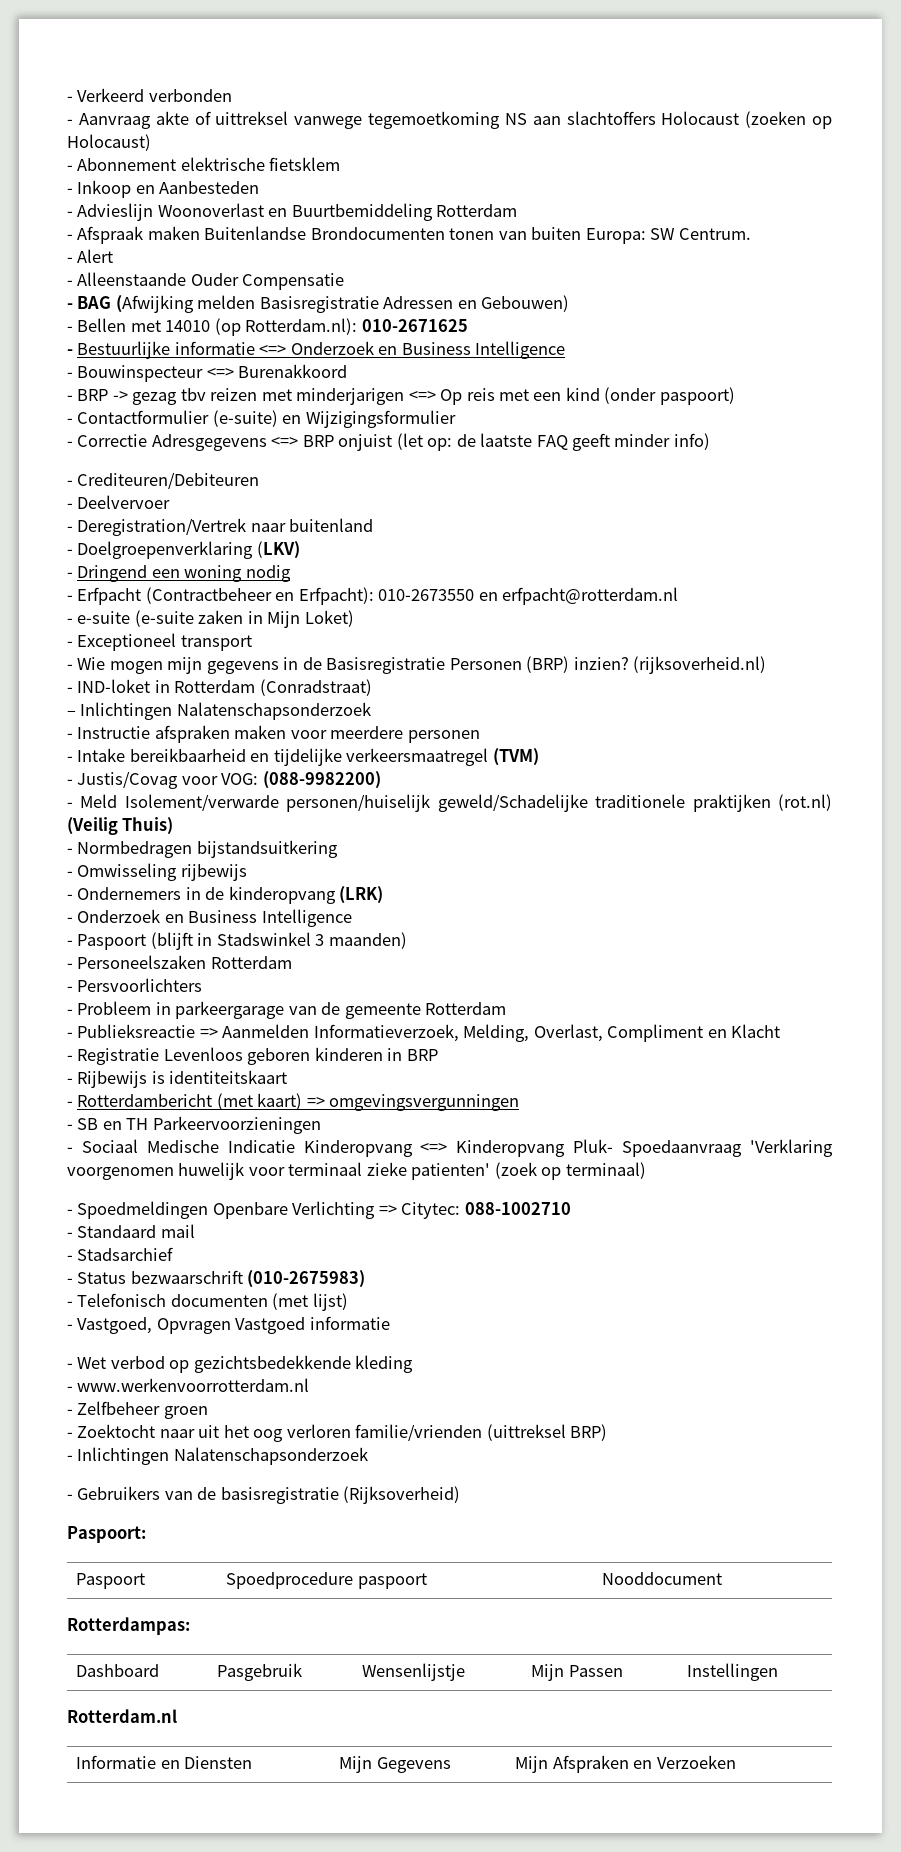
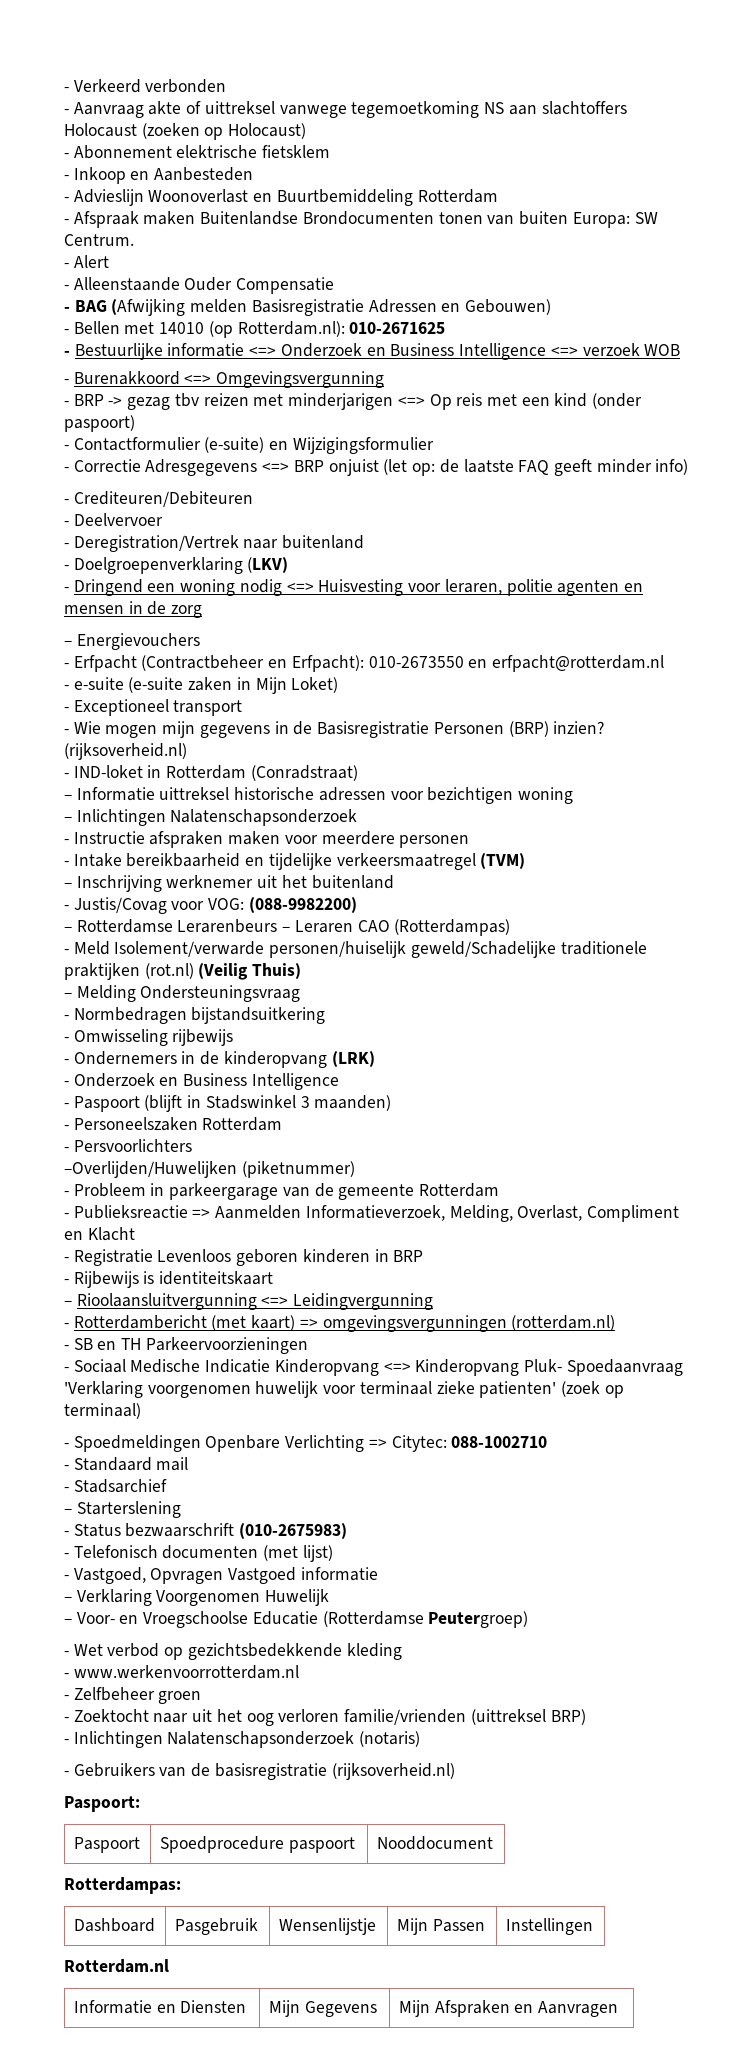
[67,364,348,382] // - Bouwinspecteur <=> Burenakkoord -> [550,343,681,356] [64,371,385,388] <=> verzoek WOB // - Burenakkoord <=> Omgevingsvergunning
(291, 573) none -> [286,579,643,596] [64,601,203,618] [64,633,200,650] <=> Huisvesting voor leraren, politie agenten en mensen in de zorg // – Energievouchers
(372, 687) none -> [64,787,574,804] // – Informatie uittreksel historische adressen voor bezichtigen woning
(539, 757) none -> [64,875,394,892] // – Inschrijving werknemer uit het buitenland
(381, 780) none -> [64,919,511,936] // – Rotterdamse Lerarenbeurs – Leraren CAO (Rotterdampas)
(174, 826) none -> [64,985,301,1002] // – Melding Ondersteuningsvraag
(203, 985) none -> [64,1161,355,1178] // –Overlijden/Huwelijken (piketnummer)
(288, 1077) none -> [64,1293,434,1310] // – Rioolaansluitvergunning <=> Leidingvergunning
(520, 1102) none -> [511,1315,616,1331] (rotterdam.nl)
(174, 1254) none -> [64,1501,181,1518] // – Starterslening
(390, 1323) none -> [64,1589,330,1606] [64,1611,529,1628] // – Verklaring Voorgenomen Huwelijk // – Voor- en Vroegschoolse Educatie (Rotterdamse Peutergroep)
(368, 1456) none -> [359,1731,421,1747] (notaris)
[343,1486,461,1504] (Rijksoverheid) -> [331,1763,455,1780] (rijksoverheid.nl)
[656,1755,736,1769] Verzoeken -> [538,2001,619,2017] Aanvragen

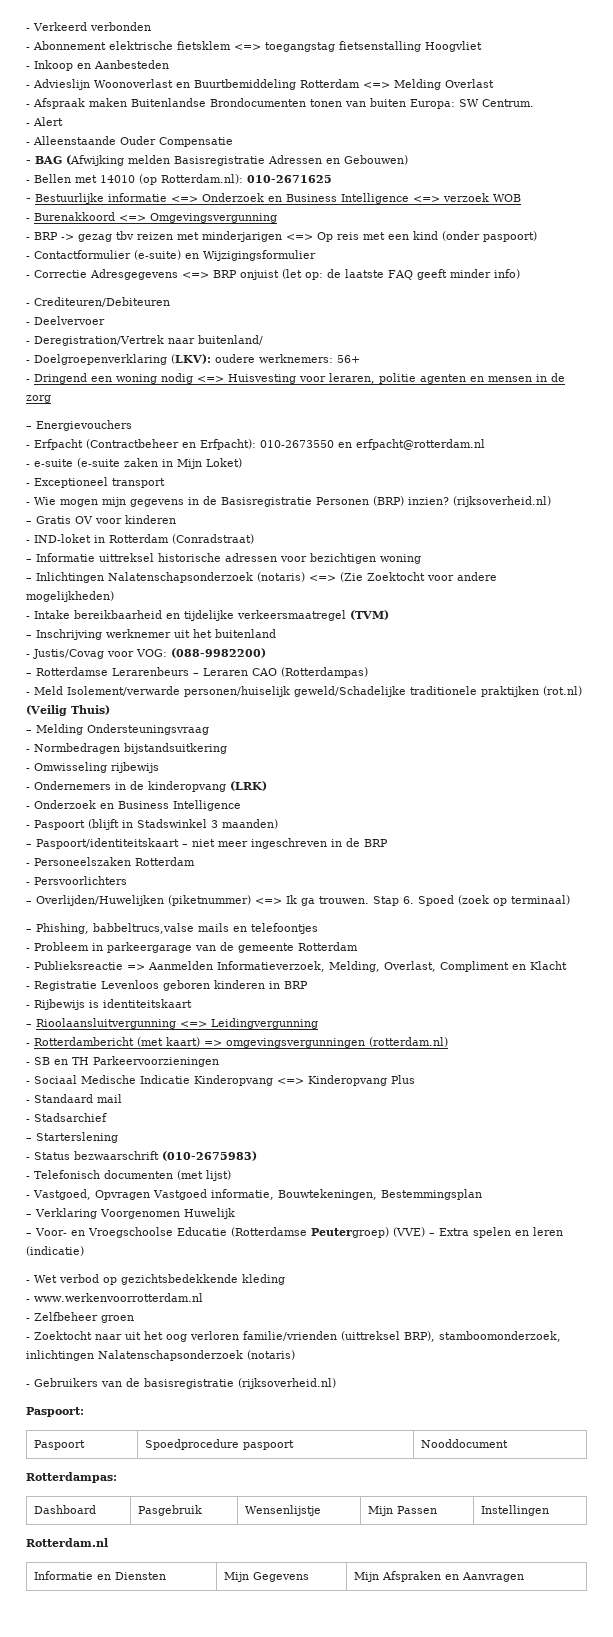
[64,101,627,118] [64,123,307,140] // - Aanvraag akte of uittreksel vanwege tegemoetkoming NS aan slachtoffers Holocaust (zoeken op Holocaust) -> (151, 26) none
(331, 151) none -> [234,41,482,52] <=> toegangstag fietsenstalling Hoogvliet
(498, 196) none -> [363,79,494,90] <=> Melding Overlast
[282,535,365,549] buitenland -> [198,335,263,345] buitenland/
[247,557,289,573] (LKV) -> [171,354,360,364] (LKV): oudere werknemers: 56+
(187, 751) none -> [26,515,176,524] // – Gratis OV voor kinderen
[64,831,470,848] // - Instructie afspraken maken voor meerdere personen -> [257,572,497,582] [26,591,114,602] (notaris) <=> (Zie Zoektocht voor andere mogelijkheden)
(392, 1103) none -> [26,838,388,849] // – Paspoort/identiteitskaart – niet meer ingeschreven in de BRP
[64,1161,237,1178] –Overlijden/Huwelijken -> [26,895,164,906] – Overlijden/Huwelijken
(355, 1169) none -> [255,895,570,906] [26,923,318,934] <=> Ik ga trouwen. Stap 6. Spoed (zoek op terminaal) // – Phishing, babbeltrucs,valse mails en telefoontjes
[524,1359,683,1376] [64,1381,624,1398] [64,1403,141,1419] [64,1435,548,1452] Pluk- Spoedaanvraag 'Verklaring voorgenomen huwelijk voor terminaal zieke patienten' (zoek op terminaal) // - Spoedmeldingen Openbare Verlichting => Citytec: 088-1002710 -> [391,1075,415,1084] Plus
[300,1567,378,1581] informatie -> [211,1189,482,1200] informatie, Bouwtekeningen, Bestemmingsplan
(529, 1619) none -> [393,1227,563,1238] [26,1246,84,1256] (VVE) – Extra spelen en leren (indicatie)
[550,1709,586,1725] [64,1731,163,1748] BRP) // - Inlichtingen -> [404,1331,561,1342] [26,1350,94,1361] BRP), stamboomonderzoek, inlichtingen

